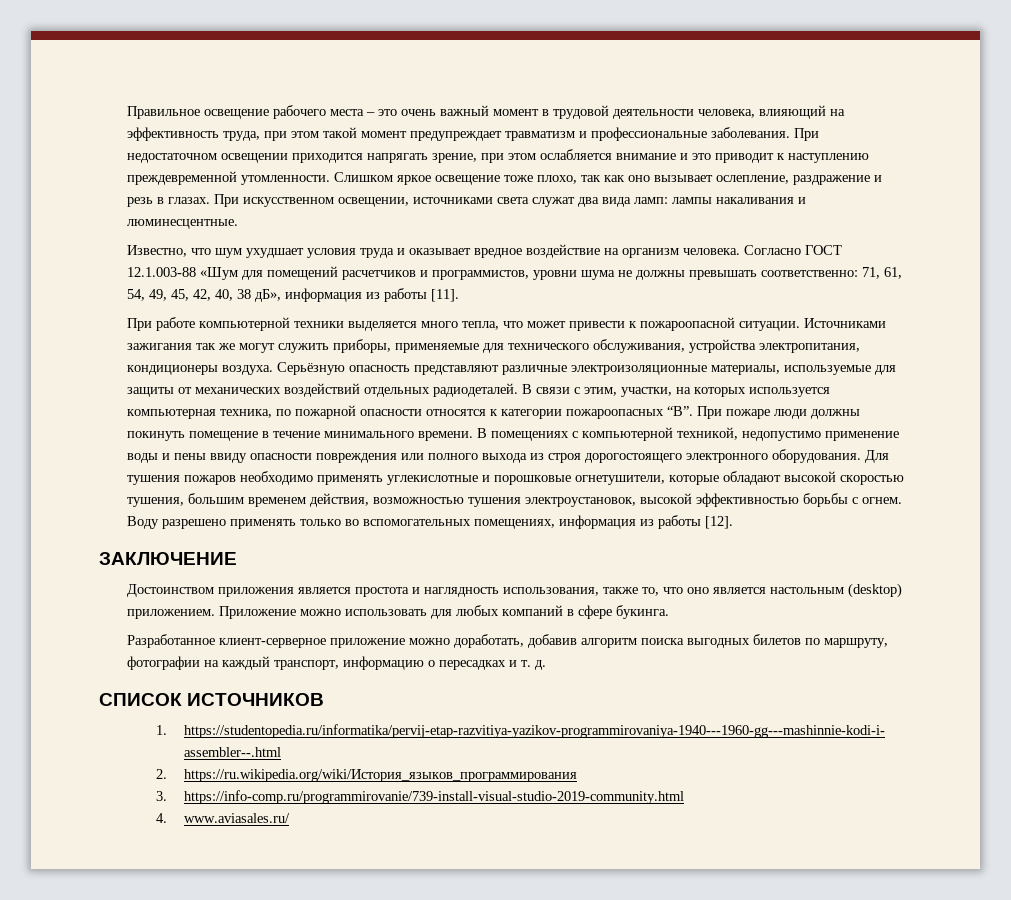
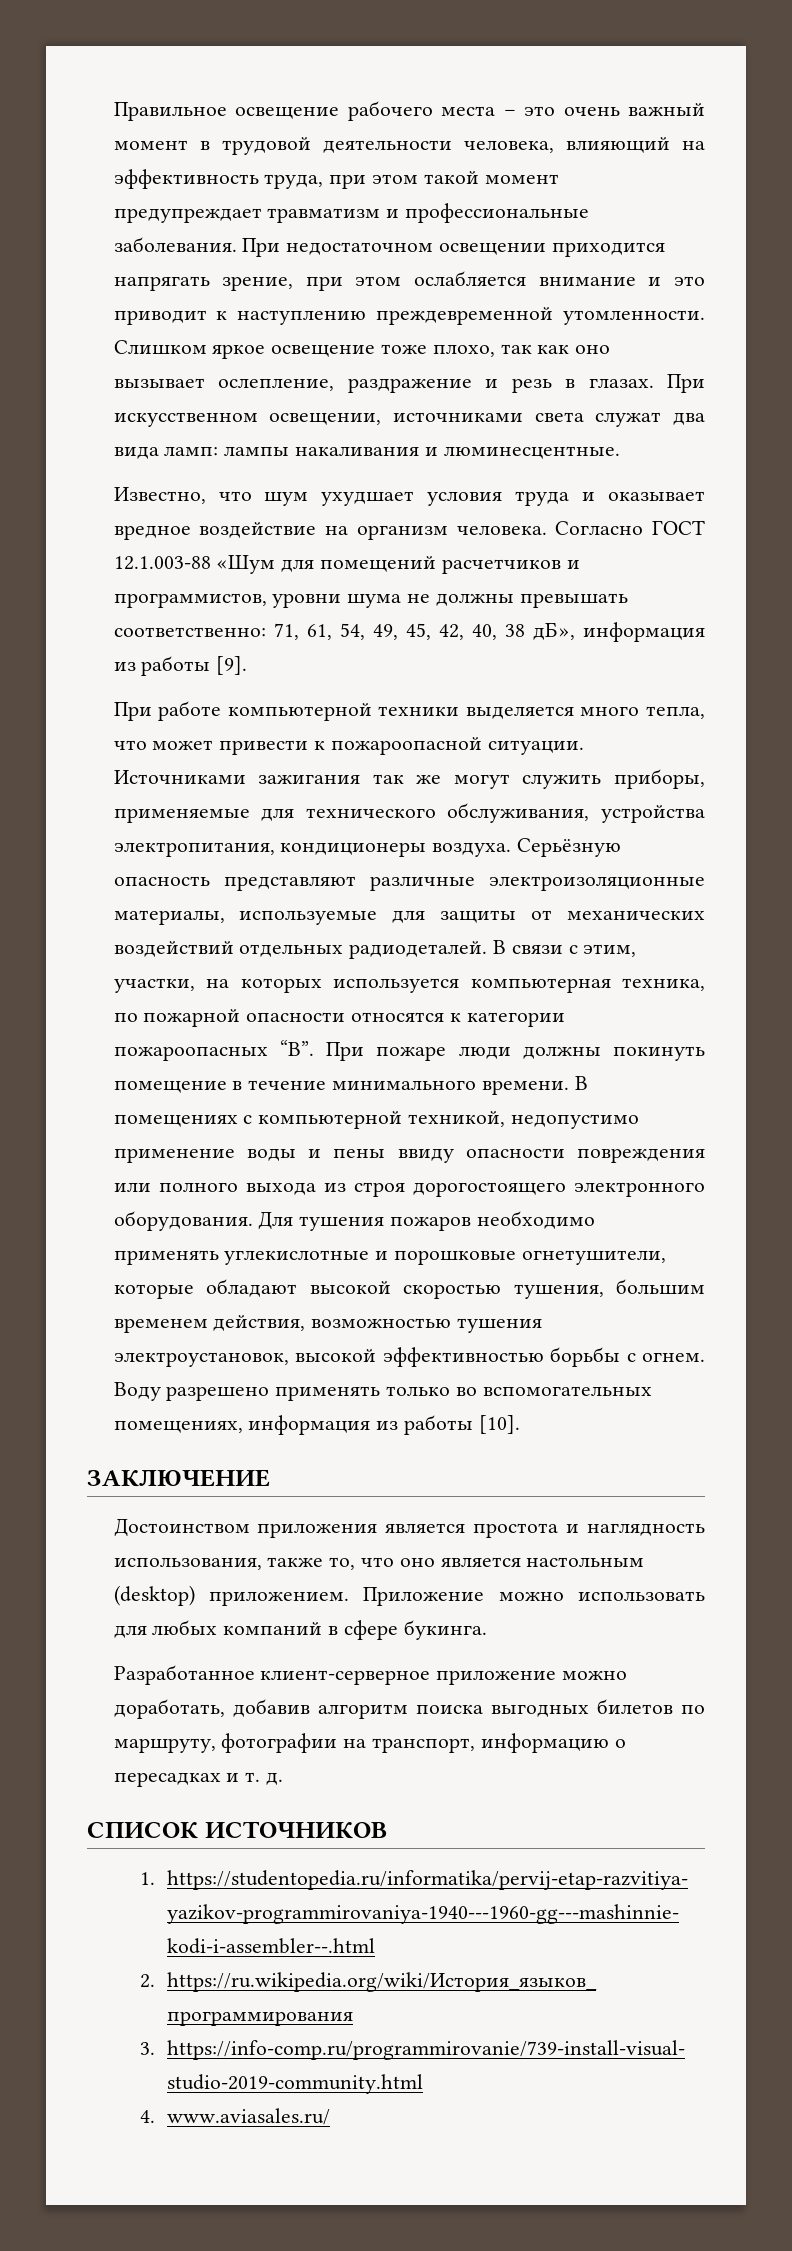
[431,289,460,302] [11]. -> [216,656,248,675] [9].
[705,516,734,529] [12]. -> [478,1415,520,1434] [10].
[222,656,271,670] каждый -> (367, 1743) none

